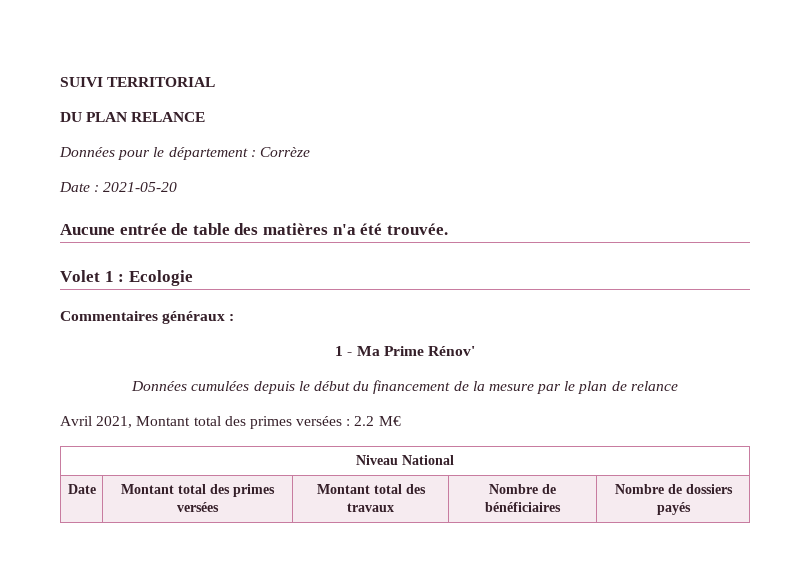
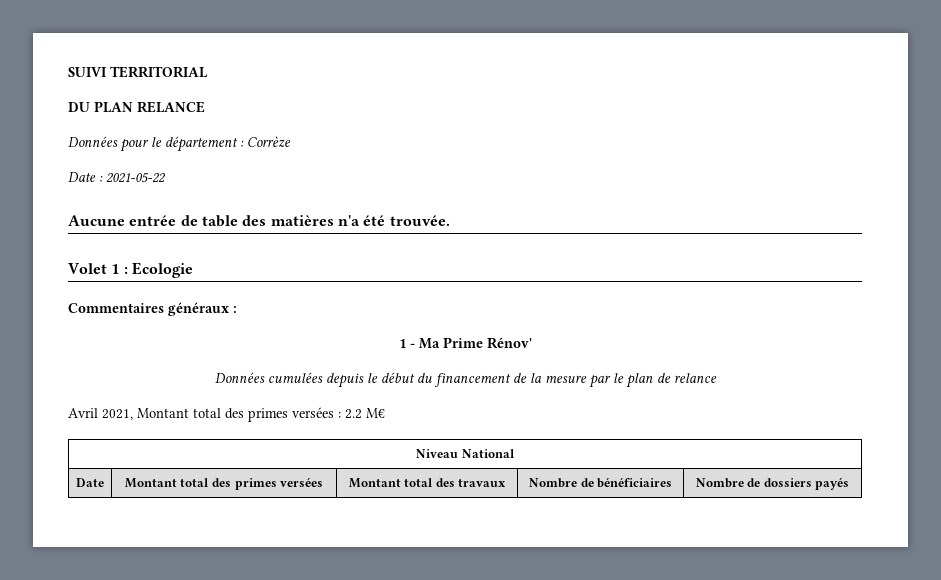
[103,182,178,192] 2021-05-20 -> [106,173,166,183] 2021-05-22

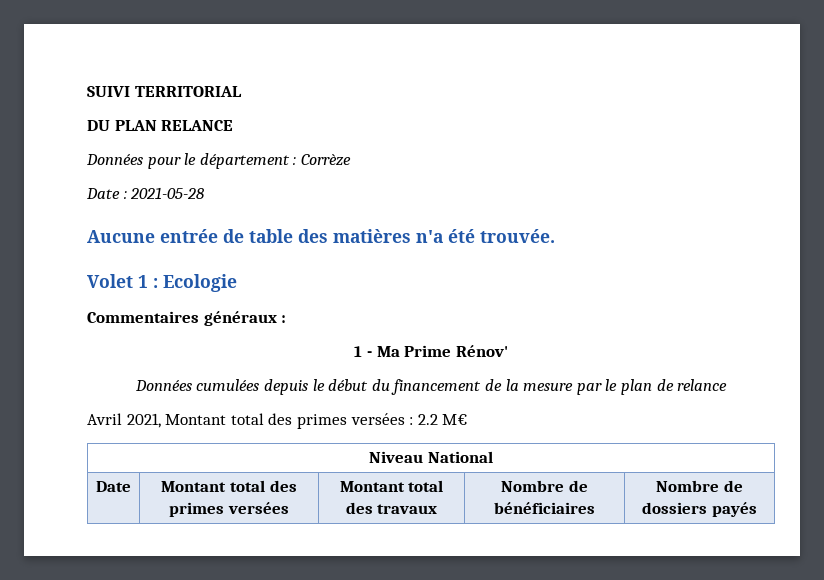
[106,173,166,183] 2021-05-22 -> [130,187,205,199] 2021-05-28

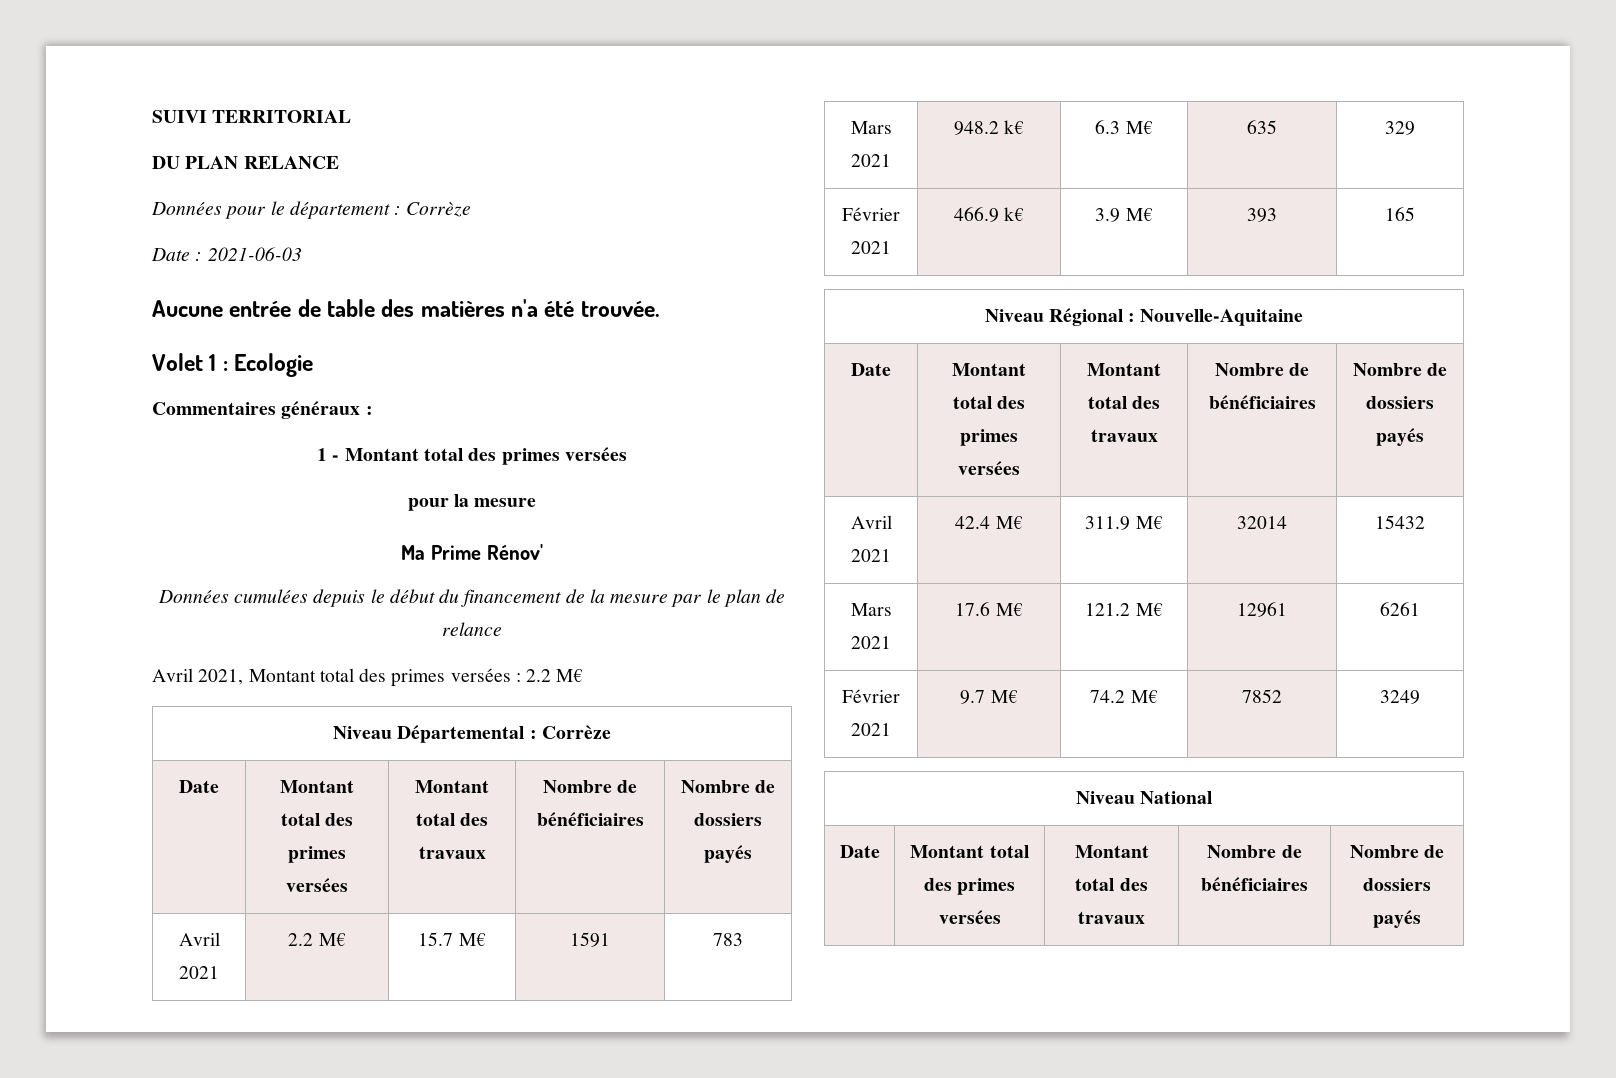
[130,187,205,199] 2021-05-28 -> [207,247,302,261] 2021-06-03
(372, 354) none -> [344,447,627,465] [407,494,537,511] Montant total des primes versées // pour la mesure //
(469, 419) none -> [333,725,611,743] [179,780,219,793] [280,780,354,793] [280,813,354,826] [288,846,346,863] [286,878,348,892] [415,780,489,793] [415,813,489,826] [418,846,486,859] [542,780,638,793] [536,812,644,826] [680,780,776,793] [694,813,762,826] [704,845,752,863] [178,932,220,946] [179,966,219,979] [288,933,346,946] [418,932,486,946] [570,932,610,947] [713,933,743,946] [850,121,892,134] [851,154,891,167] [953,120,1025,135] [1095,120,1153,134] [1247,120,1277,134] [1385,121,1415,135] [842,207,900,221] [851,241,891,254] [953,207,1025,222] [1095,208,1153,222] [1247,208,1277,222] [1385,207,1415,221] [984,308,1304,326] [851,363,891,376] [952,363,1026,376] [952,396,1026,409] [960,429,1018,446] [958,461,1020,475] [1087,363,1161,376] [1087,396,1161,409] [1090,429,1158,442] [1214,363,1310,376] [1208,395,1316,409] [1352,363,1448,376] [1366,396,1434,409] [1376,428,1424,446] [850,515,892,529] [851,549,891,562] [955,516,1023,529] [1085,516,1163,530] [1237,516,1287,529] [1375,515,1425,529] [850,603,892,616] [851,636,891,649] [955,602,1023,616] [1085,603,1163,616] [1237,602,1287,617] [1380,602,1420,616] [842,689,900,703] [851,723,891,736] [960,690,1018,704] [1090,690,1158,703] [1242,689,1282,703] [1380,690,1420,704] // Niveau Départemental : Corrèze // Date | Montant total des primes versées | Montant total des travaux | Nombre de bénéficiaires | Nombre de dossiers payés // Avril 2021 | 2.2 M€ | 15.7 M€ | 1591 | 783 // Mars 2021 | 948.2 k€ | 6.3 M€ | 635 | 329 // Février 2021 | 466.9 k€ | 3.9 M€ | 393 | 165 // Niveau Régional : Nouvelle-Aquitaine // Date | Montant total des primes versées | Montant total des travaux | Nombre de bénéficiaires | Nombre de dossiers payés // Avril 2021 | 42.4 M€ | 311.9 M€ | 32014 | 15432 // Mars 2021 | 17.6 M€ | 121.2 M€ | 12961 | 6261 // Février 2021 | 9.7 M€ | 74.2 M€ | 7852 | 3249

